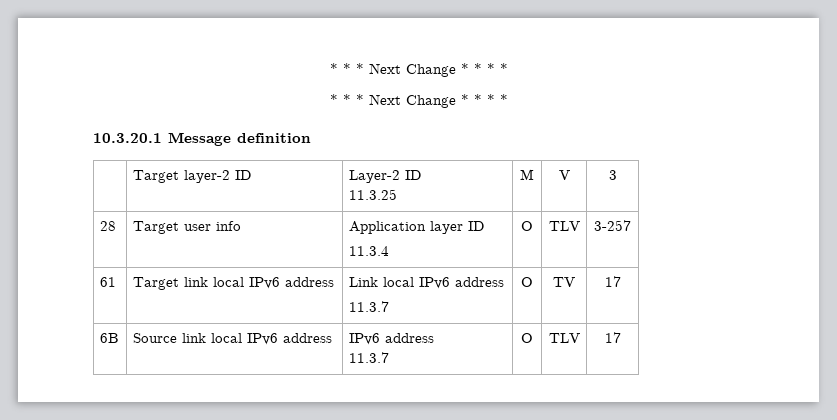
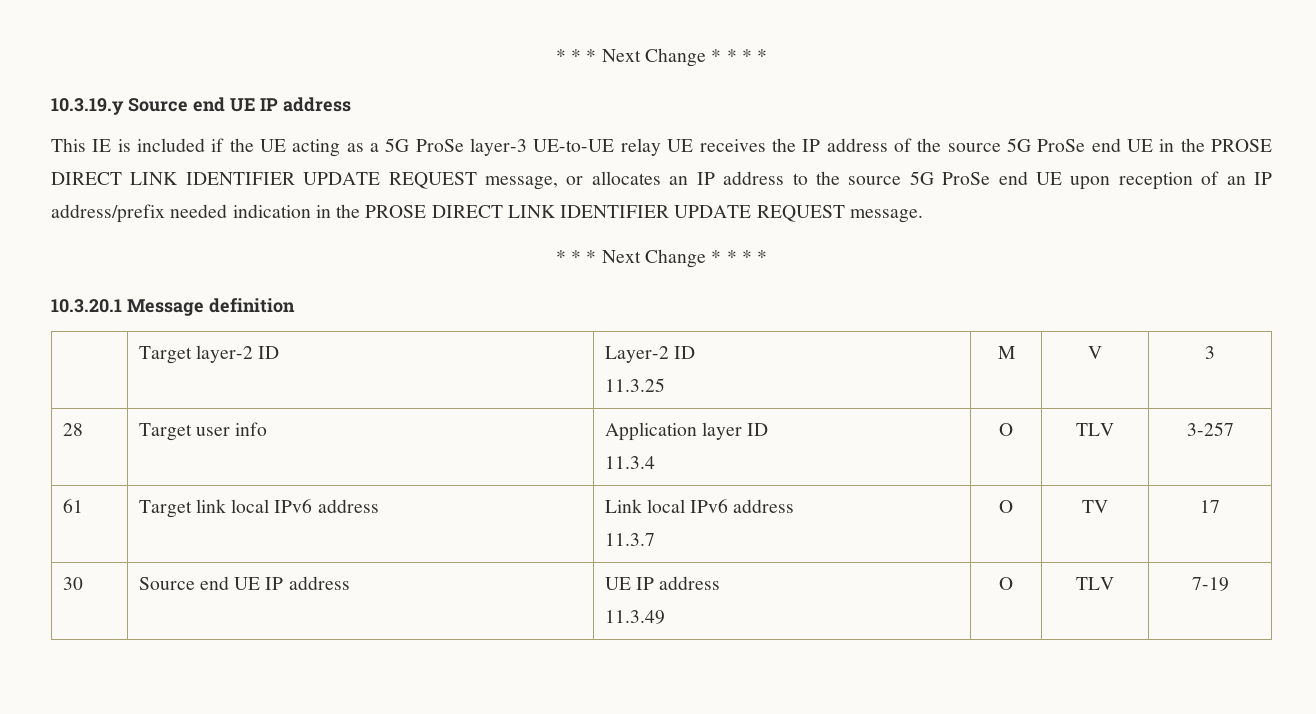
[329,63,508,77] * * * Next Change * * * * -> [555,48,768,67] [51,97,352,115] [51,138,1272,157] [51,171,1272,190] [51,204,923,223] * * * Next Change * * * * // 10.3.19.y Source end UE IP address // This IE is included if the UE acting as a 5G ProSe layer-3 UE-to-UE relay UE receives the IP address of the source 5G ProSe end UE in the PROSE DIRECT LINK IDENTIFIER UPDATE REQUEST message, or allocates an IP address to the source 5G ProSe end UE upon reception of an IP address/prefix needed indication in the PROSE DIRECT LINK IDENTIFIER UPDATE REQUEST message.
[99,333,119,343] [132,333,332,345] [348,333,434,345] [348,352,389,363] [521,333,533,343] [548,333,580,343] [604,332,621,343] 6B | Source link local IPv6 address | IPv6 address // 11.3.7 | O | TLV | 17 -> [62,577,83,590] [138,576,350,590] [604,576,721,590] [604,610,665,624] [999,577,1013,590] [1076,577,1114,590] [1191,577,1229,591] 30 | Source end UE IP address | UE IP address // 11.3.49 | O | TLV | 7-19

